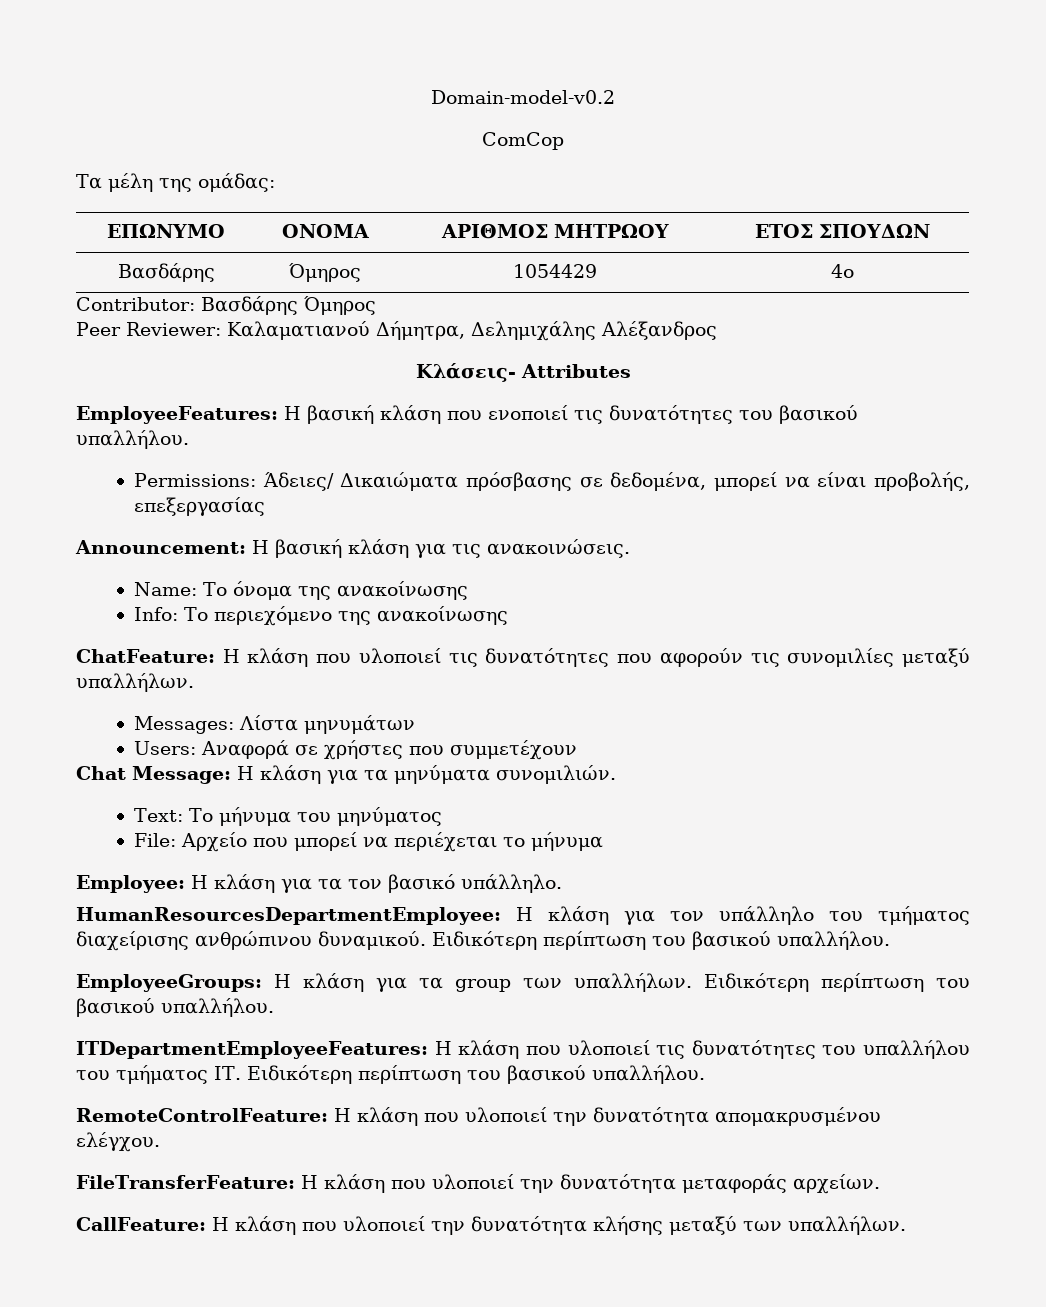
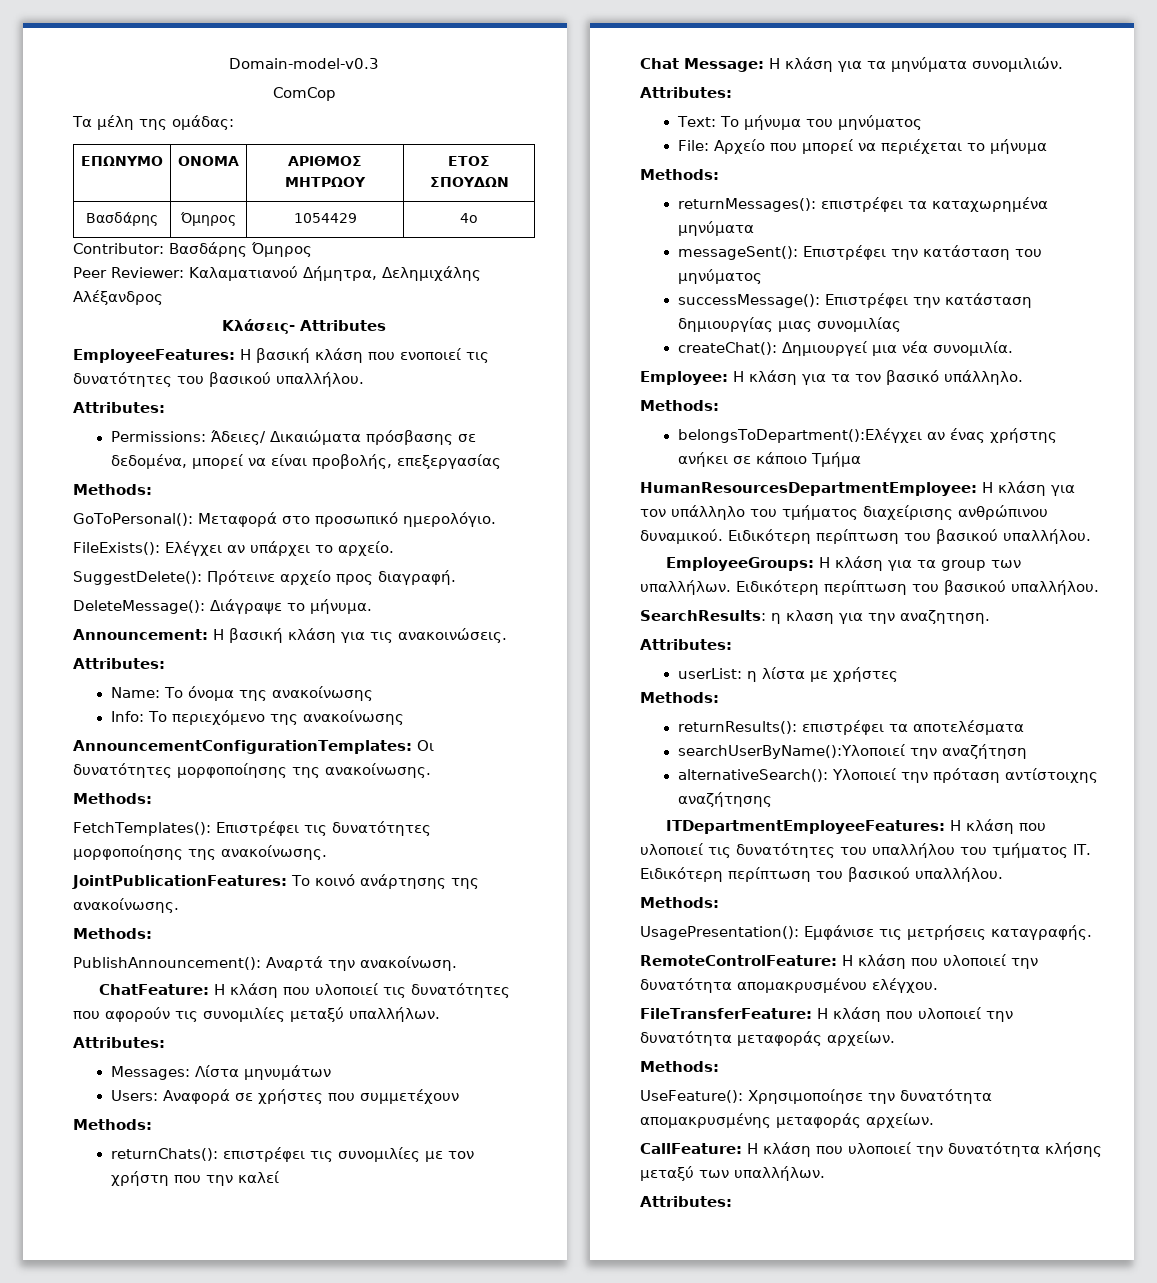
[431,90,615,104] Domain-model-v0.2 -> [229,58,379,69] Domain-model-v0.3
(189, 439) none -> [73,402,165,413] // Attributes:
(266, 506) none -> [73,484,152,495] [73,512,496,527] [73,541,394,556] [73,570,456,585] [73,599,372,614] // Methods: // GoToPersonal(): Μεταφορά στο προσωπικό ημερολόγιο. // FileExists(): Ελέγχει αν υπάρχει το αρχείο. // SuggestDelete(): Πρότεινε αρχείο προς διαγραφή. // DeleteMessage(): Διάγραψε το μήνυμα.
(630, 548) none -> [73,658,165,669] // Attributes:
(509, 615) none -> [73,740,434,754] [73,763,431,778] [73,793,152,804] [73,821,431,836] [73,845,327,860] [72,874,479,889] [73,898,179,913] [73,928,152,939] [73,956,457,971] // AnnouncementConfigurationTemplates: Οι δυνατότητες μορφοποίησης της ανακοίνωσης. // Methods: // FetchTemplates(): Επιστρέφει τις δυνατότητες μορφοποίησης της ανακοίνωσης. // JointPublicationFeatures: Το κοινό ανάρτησης της ανακοίνωσης. // Methods: // PublishAnnouncement(): Αναρτά την ανακοίνωση.
(194, 682) none -> [73,1037,165,1048] // Attributes:
(578, 750) none -> [73,1119,152,1130] [110,1147,474,1162] [110,1171,279,1186] // Methods: // returnChats(): επιστρέφει τις συνομιλίες με τον χρήστη που την καλεί
(616, 774) none -> [640,87,732,98] // Attributes:
(604, 841) none -> [640,169,719,180] [677,197,1048,212] [677,221,754,236] [677,245,1042,260] [677,269,762,284] [677,293,1032,308] [677,317,901,332] [677,341,1013,356] // Methods: // returnMessages(): επιστρέφει τα καταχωρημένα μηνύματα // messageSent(): Επιστρέφει την κατάσταση του μηνύματος // successMessage(): Επιστρέφει την κατάσταση δημιουργίας μιας συνομιλίας // createChat(): Δημιουργεί μια νέα συνομιλία.
(562, 883) none -> [640,400,719,411] [677,428,1057,443] [677,452,861,467] // Methods: // belongsToDepartment():Ελέγχει αν ένας χρήστης ανήκει σε κάποιο Τμήμα
(274, 1007) none -> [640,610,990,624] [640,639,732,650] [677,667,898,682] [640,692,719,703] [677,720,1024,735] [677,744,1027,759] [677,768,1098,783] [677,792,772,807] // SearchResults: η κλαση για την αναζητηση. // Attributes: // userList: η λίστα με χρήστες // Methods: // returnResults(): επιστρέφει τα αποτελέσματα // searchUserByName():Υλοποιεί την αναζήτηση // alternativeSearch(): Υλοποιεί την πρόταση αντίστοιχης αναζήτησης
(705, 1074) none -> [640,897,719,908] [640,925,1092,940] // Methods: // UsagePresentation(): Εμφάνισε τις μετρήσεις καταγραφής.
(880, 1184) none -> [640,1061,719,1072] [640,1089,992,1104] [640,1113,934,1128] // Methods: // UseFeature(): Χρησιμοποίησε την δυνατότητα απομακρυσμένης μεταφοράς αρχείων.
(906, 1225) none -> [640,1196,732,1207] // Attributes:

